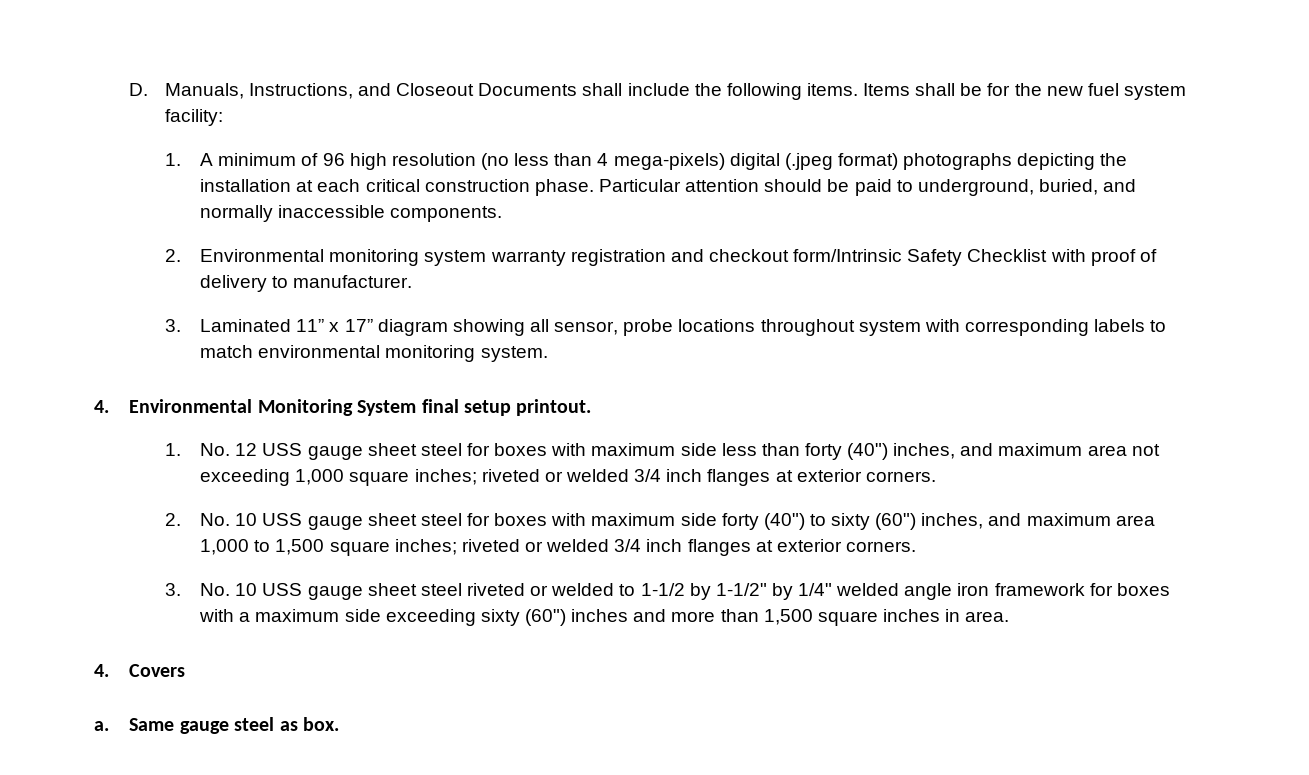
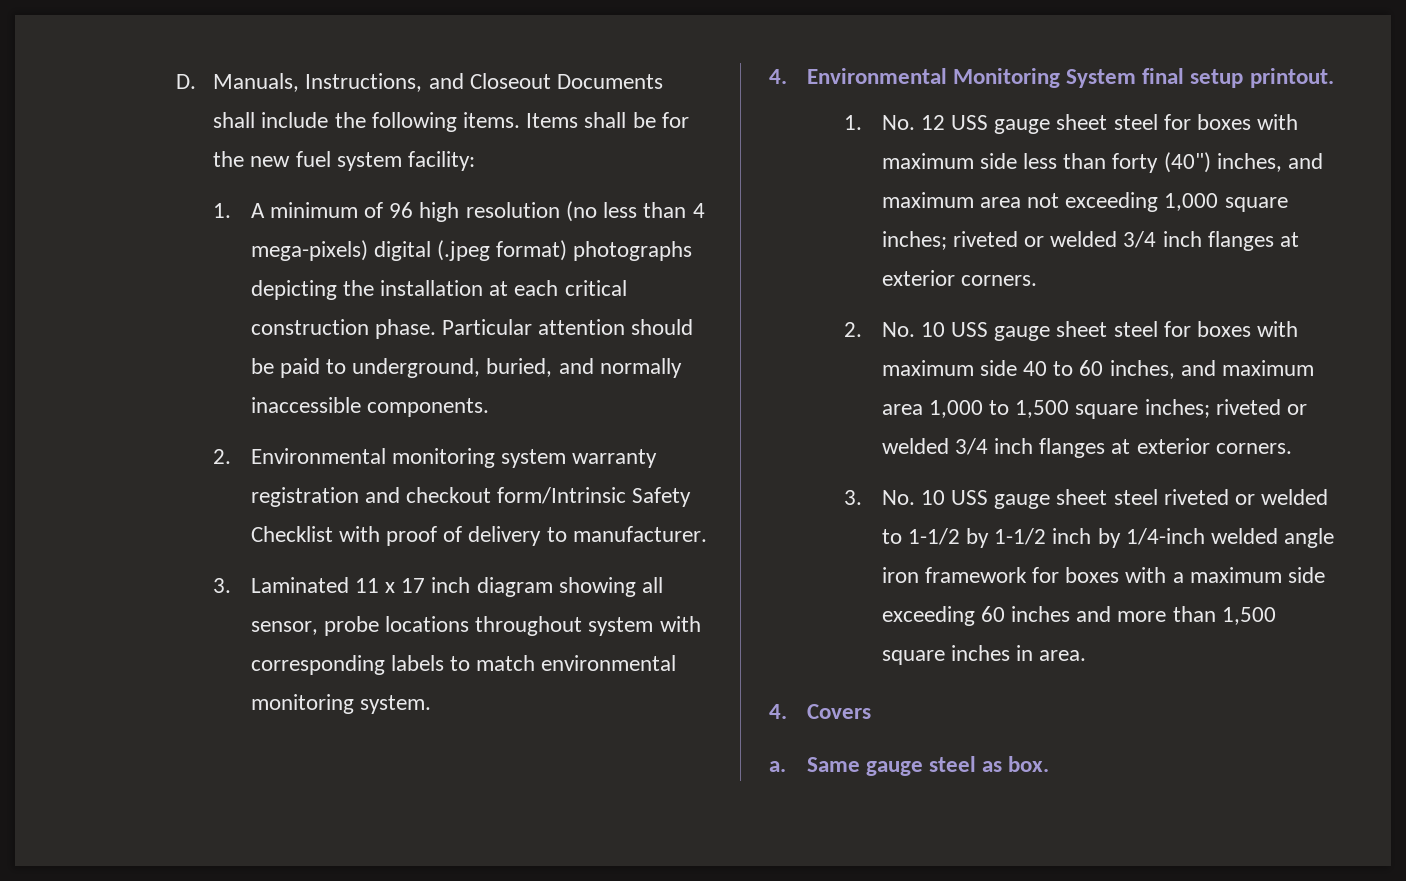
[296,319,373,332] 11” x 17” -> [354,577,471,593] 11 x 17 inch
[721,513,917,530] forty (40") to sixty (60") -> [1023,360,1104,376] 40 to 60
[715,583,833,600] 1-1/2" by 1/4" -> [994,528,1205,548] 1-1/2 inch by 1/4-inch
[480,609,566,626] sixty (60") -> [980,606,1005,622] 60

